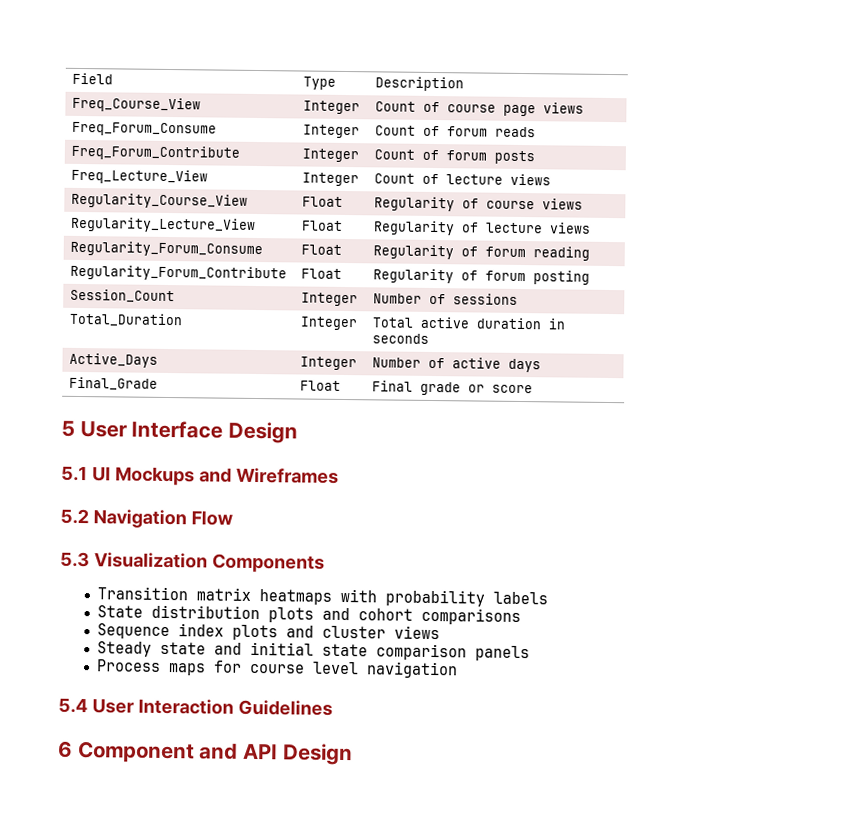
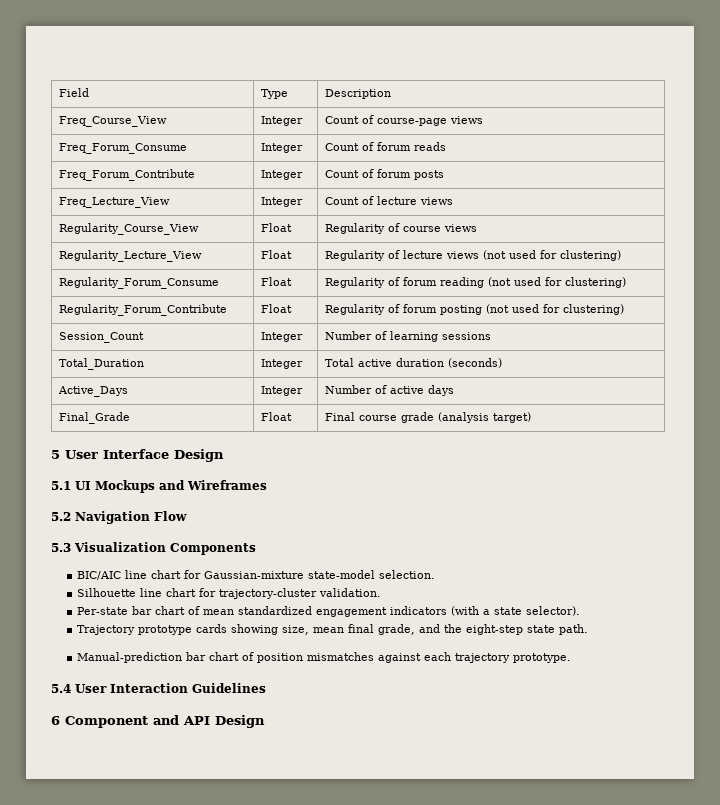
[447,104,537,117] course page -> [377,118,448,126] course-page
(592, 228) none -> [483,250,622,261] (not used for clustering)
(591, 253) none -> [488,277,627,288] (not used for clustering)
(591, 277) none -> [486,304,625,315] (not used for clustering)
(447, 299) none -> [390,331,439,342] learning
[548,318,567,330] [372,333,430,344] in seconds -> [448,358,503,368] (seconds)
[420,381,534,396] grade or score -> [359,412,532,423] course grade (analysis target)
[97,586,549,607] [97,604,522,626] [97,623,441,641] [97,641,531,662] [97,659,459,679] Transition matrix heatmaps with probability labels // State distribution plots and cohort comparisons // Sequence index plots and cluster views // Steady state and initial state comparison panels // Process maps for course level navigation -> [77,570,436,580] [77,588,382,599] [77,606,581,617] [77,624,589,635] [77,652,572,663] BIC/AIC line chart for Gaussian-mixture state-model selection. // Silhouette line chart for trajectory-cluster validation. // Per-state bar chart of mean standardized engagement indicators (with a state selector). // Trajectory prototype cards showing size, mean final grade, and the eight-step state path. // Manual-prediction bar chart of position mismatches against each trajectory prototype.

